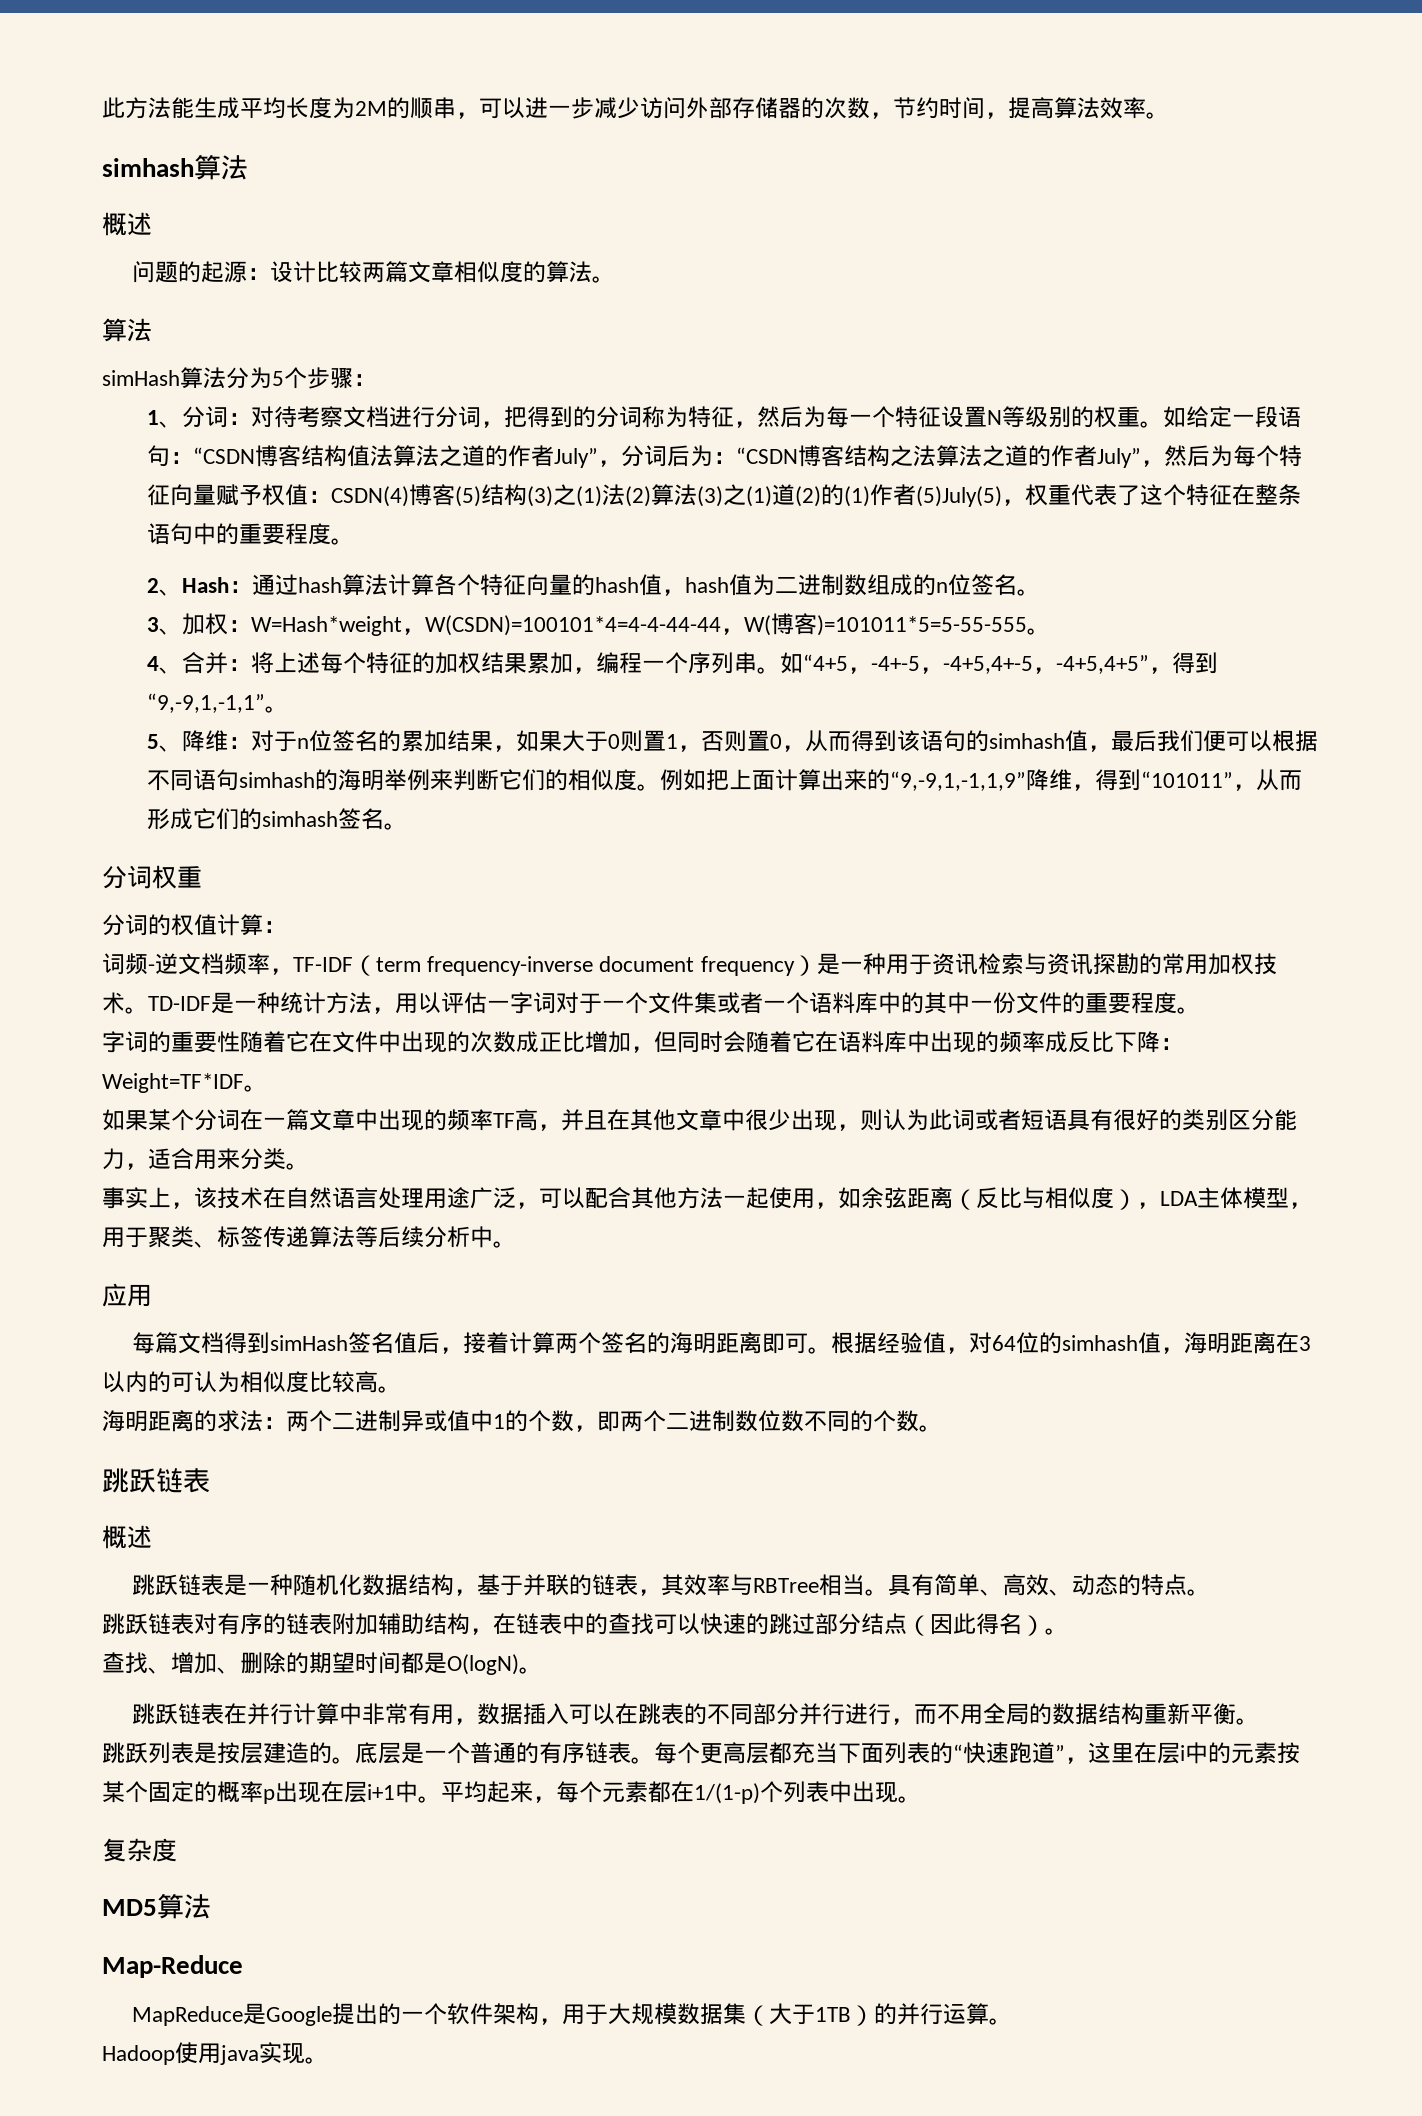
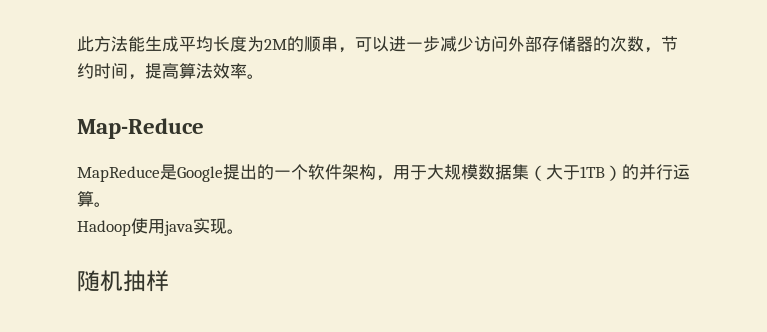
[102,154,248,180] [102,212,152,236] [132,261,616,283] [102,318,152,342] [102,367,376,389] [146,406,1301,428] [146,445,1302,468] [146,484,1301,507] [146,523,354,545] [146,574,1040,596] [146,613,1050,636] [146,652,1218,674] [146,693,288,713] [146,730,1318,752] [146,769,1302,791] [146,808,407,830] [102,865,202,889] [102,914,286,936] [102,953,1277,976] [102,992,1200,1014] [102,1031,1183,1053] [102,1073,267,1093] [102,1109,1297,1131] [102,1148,309,1170] [102,1187,1312,1210] [102,1226,516,1248] [102,1283,152,1307] [132,1332,1312,1354] [102,1371,401,1393] [102,1410,942,1432] [102,1468,210,1493] [102,1525,152,1549] [132,1574,1211,1596] [102,1613,1068,1636] [102,1652,542,1675] [132,1703,1260,1725] [102,1742,1300,1764] [102,1781,921,1804] [102,1838,177,1862] [102,1893,211,1919] // simhash算法 // 概述 // 问题的起源：设计比较两篇文章相似度的算法。 // 算法 // simHash算法分为5个步骤： // 1、分词：对待考察文档进行分词，把得到的分词称为特征，然后为每一个特征设置N等级别的权重。如给定一段语句：“CSDN博客结构值法算法之道的作者July”，分词后为：“CSDN博客结构之法算法之道的作者July”，然后为每个特征向量赋予权值：CSDN(4)博客(5)结构(3)之(1)法(2)算法(3)之(1)道(2)的(1)作者(5)July(5)，权重代表了这个特征在整条语句中的重要程度。 // 2、Hash：通过hash算法计算各个特征向量的hash值，hash值为二进制数组成的n位签名。 // 3、加权：W=Hash*weight，W(CSDN)=100101*4=4-4-44-44，W(博客)=101011*5=5-55-555。 // 4、合并：将上述每个特征的加权结果累加，编程一个序列串。如“4+5，-4+-5，-4+5,4+-5，-4+5,4+5”，得到“9,-9,1,-1,1”。 // 5、降维：对于n位签名的累加结果，如果大于0则置1，否则置0，从而得到该语句的simhash值，最后我们便可以根据不同语句simhash的海明举例来判断它们的相似度。例如把上面计算出来的“9,-9,1,-1,1,9”降维，得到“101011”，从而形成它们的simhash签名。 // 分词权重 // 分词的权值计算： // 词频-逆文档频率，TF-IDF（term frequency-inverse document frequency）是一种用于资讯检索与资讯探勘的常用加权技术。TD-IDF是一种统计方法，用以评估一字词对于一个文件集或者一个语料库中的其中一份文件的重要程度。 // 字词的重要性随着它在文件中出现的次数成正比增加，但同时会随着它在语料库中出现的频率成反比下降：Weight=TF*IDF。 // 如果某个分词在一篇文章中出现的频率TF高，并且在其他文章中很少出现，则认为此词或者短语具有很好的类别区分能力，适合用来分类。 // 事实上，该技术在自然语言处理用途广泛，可以配合其他方法一起使用，如余弦距离（反比与相似度），LDA主体模型，用于聚类、标签传递算法等后续分析中。 // 应用 // 每篇文档得到simHash签名值后，接着计算两个签名的海明距离即可。根据经验值，对64位的simhash值，海明距离在3以内的可认为相似度比较高。 // 海明距离的求法：两个二进制异或值中1的个数，即两个二进制数位数不同的个数。 // 跳跃链表 // 概述 // 跳跃链表是一种随机化数据结构，基于并联的链表，其效率与RBTree相当。具有简单、高效、动态的特点。 // 跳跃链表对有序的链表附加辅助结构，在链表中的查找可以快速的跳过部分结点（因此得名）。 // 查找、增加、删除的期望时间都是O(logN)。 // 跳跃链表在并行计算中非常有用，数据插入可以在跳表的不同部分并行进行，而不用全局的数据结构重新平衡。 // 跳跃列表是按层建造的。底层是一个普通的有序链表。每个更高层都充当下面列表的“快速跑道”，这里在层i中的元素按某个固定的概率p出现在层i+1中。平均起来，每个元素都在1/(1-p)个列表中出现。 // 复杂度 // MD5算法 -> (264, 76) none
(328, 2060) none -> [77,270,169,292] // 随机抽样

